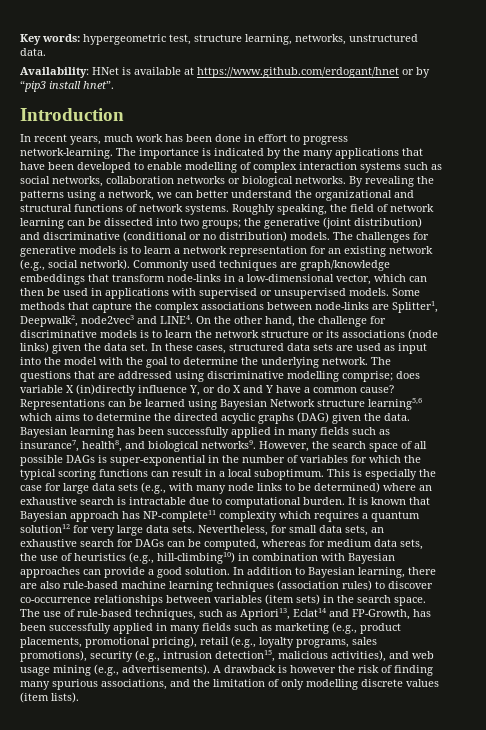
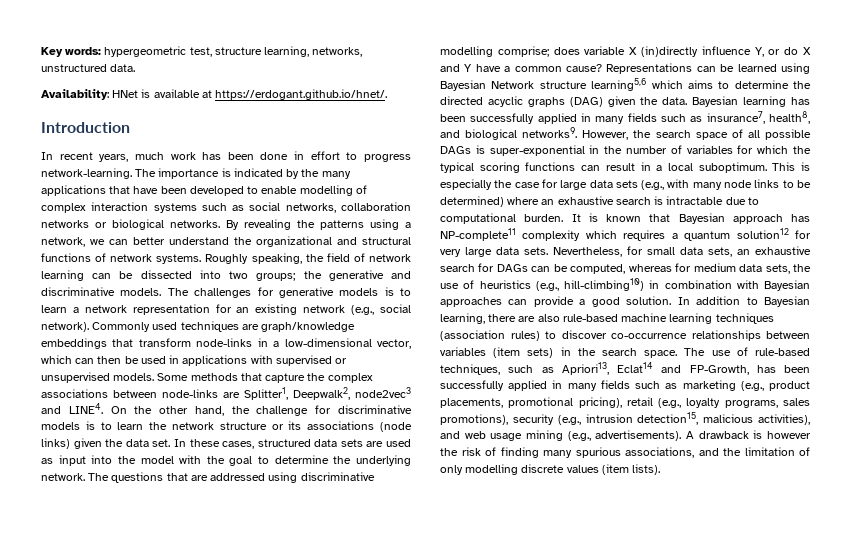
[197,67,430,78] [20,80,114,92] https://www.github.com/erdogant/hnet or by “pip3 install hnet”. -> [215,89,388,100] https://erdogant.github.io/hnet/.
[323,217,422,229] [20,231,287,242] (joint distribution) and discriminative (conditional or no distribution) -> [391,271,411,279] [41,287,115,296] and discriminative

